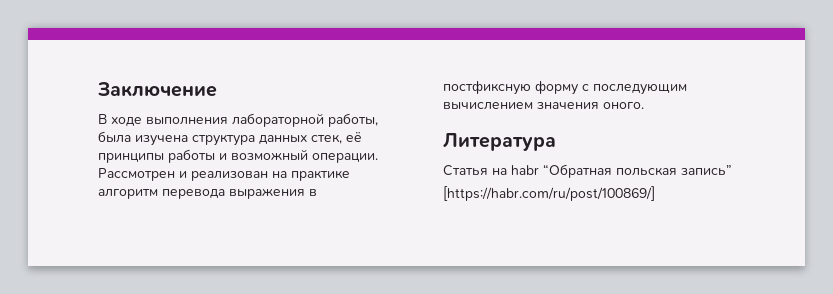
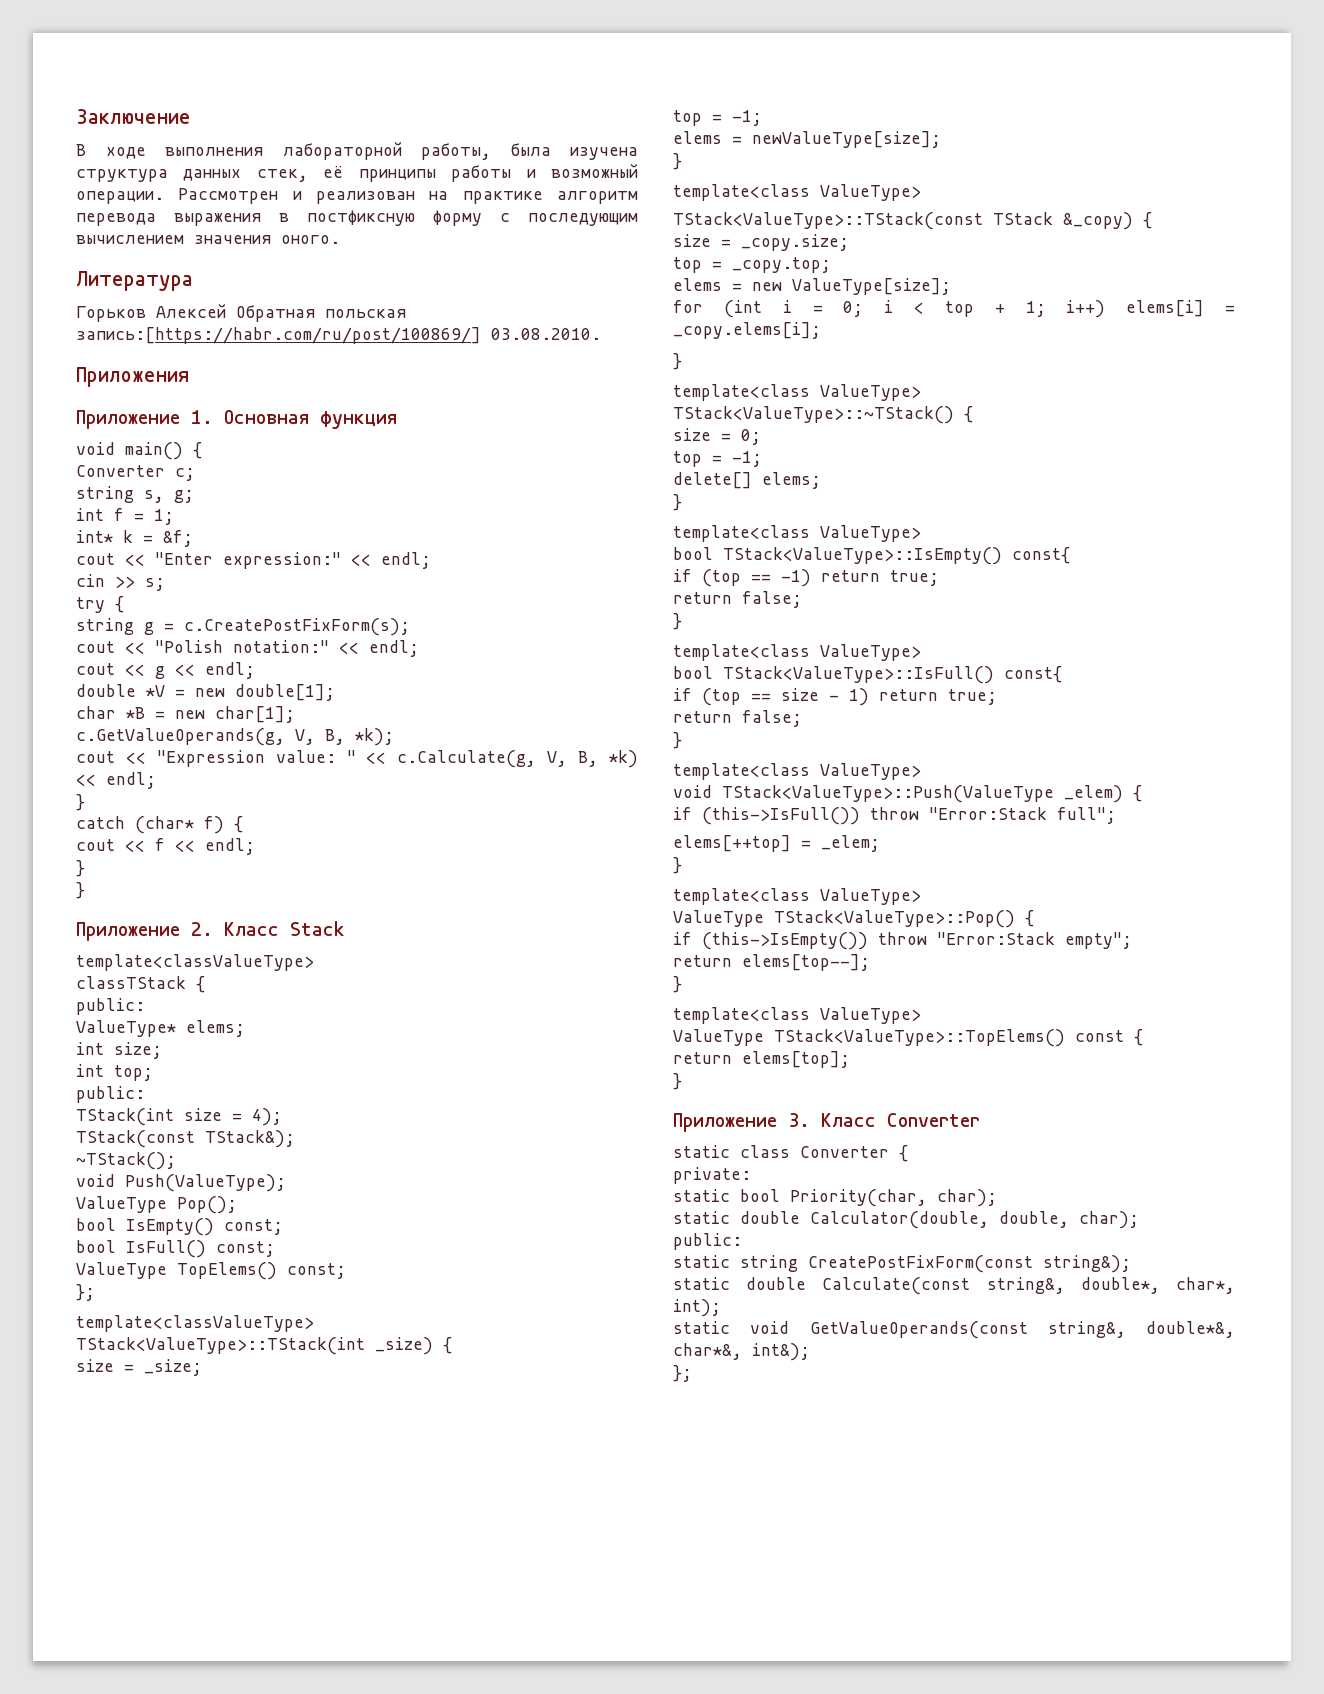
[443,164,732,178] [443,186,655,201] Статья на habr “Обратная польская запись” // [https://habr.com/ru/post/100869/] -> [76,304,406,322] [76,327,601,344] [76,367,189,387] [76,410,397,429] [76,442,202,460] [76,465,195,481] [76,486,194,503] [76,508,174,525] [76,530,193,547] [76,552,431,569] [76,574,165,591] [76,596,124,613] [76,618,410,636] [76,640,419,657] [76,662,255,679] [76,684,335,701] [76,706,295,723] [76,728,394,746] [76,750,639,768] [76,772,156,789] [76,794,85,811] [76,816,243,834] [76,838,255,855] [76,860,85,877] [76,882,85,899] [76,921,345,941] [76,954,314,971] [76,976,205,993] [76,998,145,1015] [76,1020,245,1037] [76,1042,162,1059] [76,1064,153,1081] [76,1086,145,1103] [76,1108,282,1126] [76,1130,295,1148] [76,1152,176,1170] [76,1174,286,1192] [76,1196,237,1214] [76,1218,283,1236] [76,1240,275,1258] [76,1262,346,1280] [76,1284,95,1301] [76,1315,314,1332] [76,1337,452,1355] [76,1359,202,1376] [673,110,762,126] [673,131,941,148] [673,153,682,170] [673,184,921,201] [673,212,1152,230] [673,234,849,251] [673,257,831,273] [673,278,951,295] [673,300,1235,318] [673,322,821,339] [673,353,682,370] [673,384,921,401] [673,406,973,424] [673,428,761,445] [673,451,762,467] [673,472,821,489] [673,494,682,511] [673,525,921,542] [673,547,1070,565] [673,569,939,587] [673,591,802,608] [673,613,682,630] [673,644,921,661] [673,666,1062,684] [673,688,997,706] [673,710,802,727] [673,732,682,749] [673,763,921,780] [673,785,1142,803] [673,807,1116,825] [673,835,880,852] [673,857,682,874] [673,888,921,905] [673,910,1034,928] [673,932,1132,950] [673,954,870,971] [673,976,682,993] [673,1007,921,1024] [673,1029,1143,1047] [673,1051,850,1068] [673,1073,682,1090] [673,1113,980,1132] [673,1145,908,1162] [673,1167,751,1184] [673,1189,997,1207] [673,1211,1139,1229] [673,1233,742,1250] [673,1255,1131,1273] [673,1277,1235,1295] [673,1299,721,1317] [673,1321,1235,1339] [673,1343,810,1361] [673,1365,692,1382] Горьков Алексей Обратная польская запись:[https://habr.com/ru/post/100869/] 03.08.2010. // Приложения // Приложение 1. Основная функция // void main() { // Converter c; // string s, g; // int f = 1; // int* k = &f; // cout << "Enter expression:" << endl; // cin >> s; // try { // string g = c.CreatePostFixForm(s); // cout << "Polish notation:" << endl; // cout << g << endl; // double *V = new double[1]; // char *B = new char[1]; // c.GetValueOperands(g, V, B, *k); // cout << "Expression value: " << c.Calculate(g, V, B, *k) << endl; // } // catch (char* f) { // cout << f << endl; // } // } // Приложение 2. Класс Stack // template<classValueType> // classTStack { // public: // ValueType* elems; // int size; // int top; // public: // TStack(int size = 4); // TStack(const TStack&); // ~TStack(); // void Push(ValueType); // ValueType Pop(); // bool IsEmpty() const; // bool IsFull() const; // ValueType TopElems() const; // }; // template<classValueType> // TStack<ValueType>::TStack(int _size) { // size = _size; // top = -1; // elems = newValueType[size]; // } // template<class ValueType> // TStack<ValueType>::TStack(const TStack &_copy) { // size = _copy.size; // top = _copy.top; // elems = new ValueType[size]; // for (int i = 0; i < top + 1; i++) elems[i] = _copy.elems[i]; // } // template<class ValueType> // TStack<ValueType>::~TStack() { // size = 0; // top = -1; // delete[] elems; // } // template<class ValueType> // bool TStack<ValueType>::IsEmpty() const{ // if (top == -1) return true; // return false; // } // template<class ValueType> // bool TStack<ValueType>::IsFull() const{ // if (top == size - 1) return true; // return false; // } // template<class ValueType> // void TStack<ValueType>::Push(ValueType _elem) { // if (this->IsFull()) throw "Error:Stack full"; // elems[++top] = _elem; // } // template<class ValueType> // ValueType TStack<ValueType>::Pop() { // if (this->IsEmpty()) throw "Error:Stack empty"; // return elems[top--]; // } // template<class ValueType> // ValueType TStack<ValueType>::TopElems() const { // return elems[top]; // } // Приложение 3. Класс Converter // static class Converter { // private: // static bool Priority(char, char); // static double Calculator(double, double, char); // public: // static string CreatePostFixForm(const string&); // static double Calculate(const string&, double*, char*, int); // static void GetValueOperands(const string&, double*&, char*&, int&); // };

